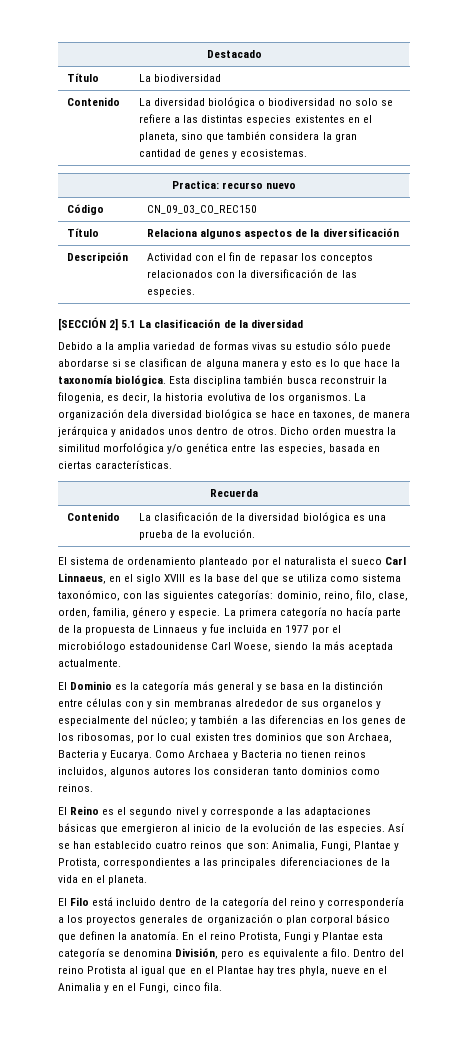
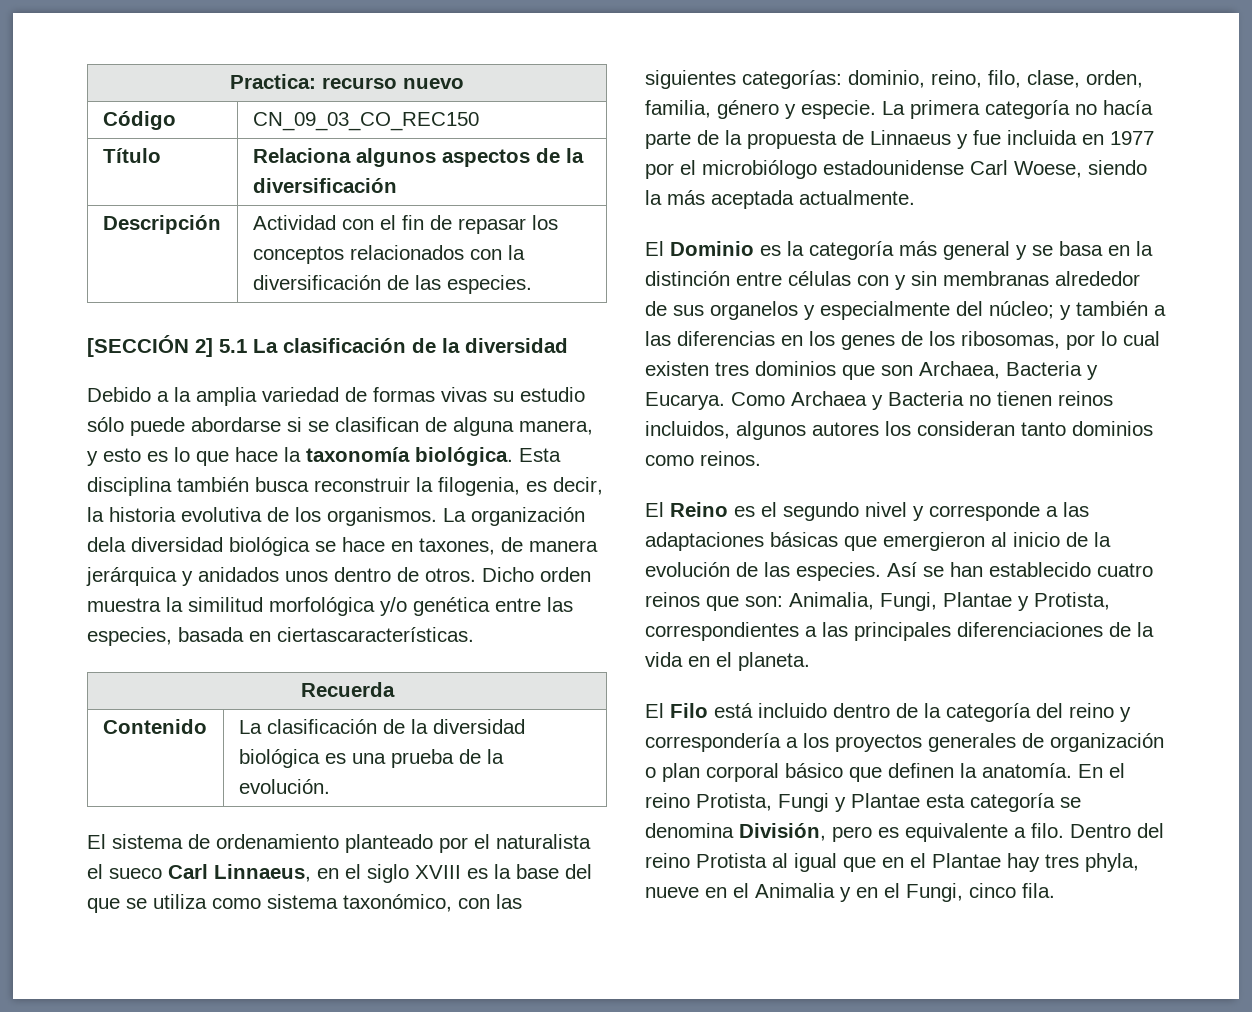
[206,50,262,58] [67,73,100,82] [139,74,222,82] [67,97,121,106] [139,97,393,108] [139,114,372,125] [139,131,357,142] [139,149,308,159] Destacado // Título | La biodiversidad // Contenido | La diversidad biológica o biodiversidad no solo se refiere a las distintas especies existentes en el planeta, sino que también considera la gran cantidad de genes y ecosistemas. // -> (230, 81) none
[241,360,279,367] manera -> [519,420,593,435] manera,
[58,460,173,469] ciertas características. -> [277,627,474,642] ciertascaracterísticas.

